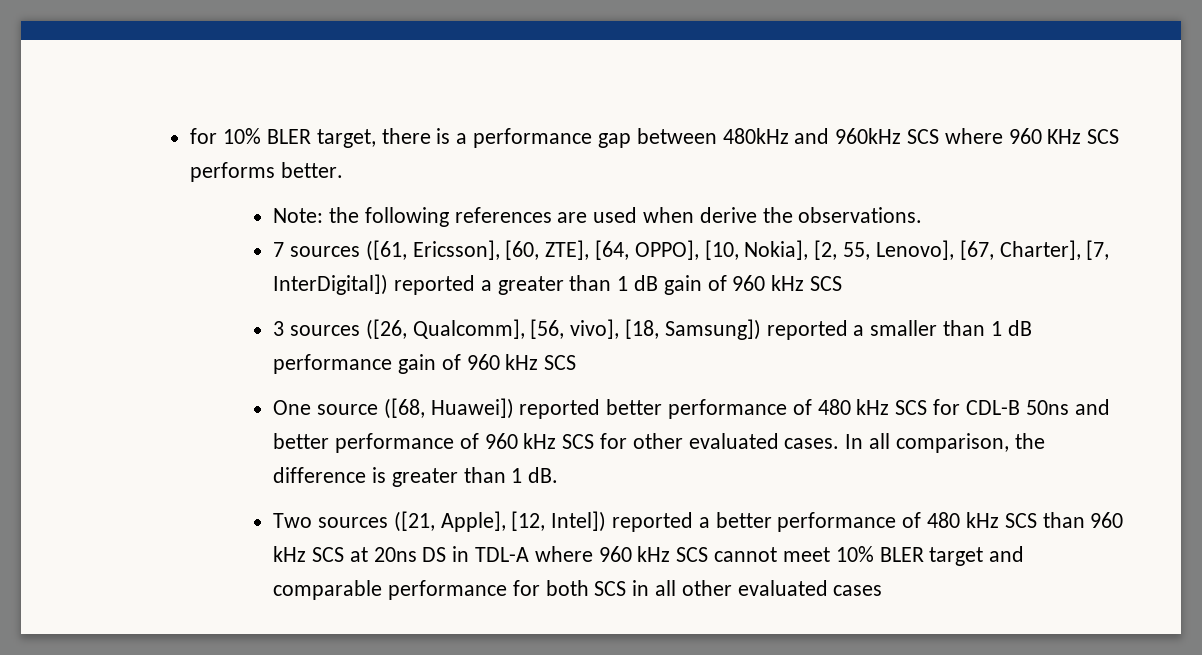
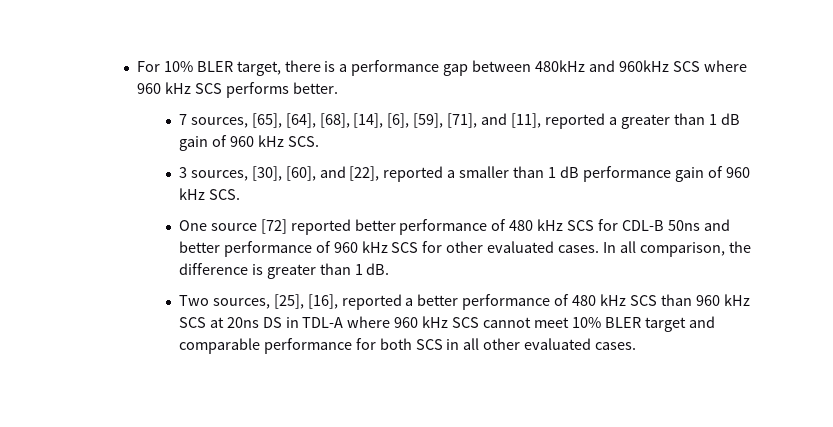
[190,128,218,144] for -> [136,61,160,72] For
[1047,129,1082,144] KHz -> [164,82,191,94] kHz
[273,207,923,227] [273,240,1110,261] [273,274,389,295] Note: the following references are used when derive the observations. // 7 sources ([61, Ericsson], [60, ZTE], [64, OPPO], [10, Nokia], [2, 55, Lenovo], [67, Charter], [7, InterDigital]) -> [178,113,542,128] 7 sources, [65], [64], [68], [14], [6], [59], [71], and [11],
[810,276,843,291] SCS -> [287,136,319,147] SCS.
[290,319,761,340] sources ([26, Qualcomm], [56, vivo], [18, Samsung]) -> [190,166,380,181] sources, [30], [60], and [22],
[544,355,577,370] SCS -> [208,189,240,200] SCS.
[383,398,514,419] ([68, Huawei]) -> [260,219,287,234] [72]
[318,511,607,532] sources ([21, Apple], [12, Intel]) -> [212,294,338,309] sources, [25], [16],
[833,585,883,596] cases -> [595,342,637,350] cases.

